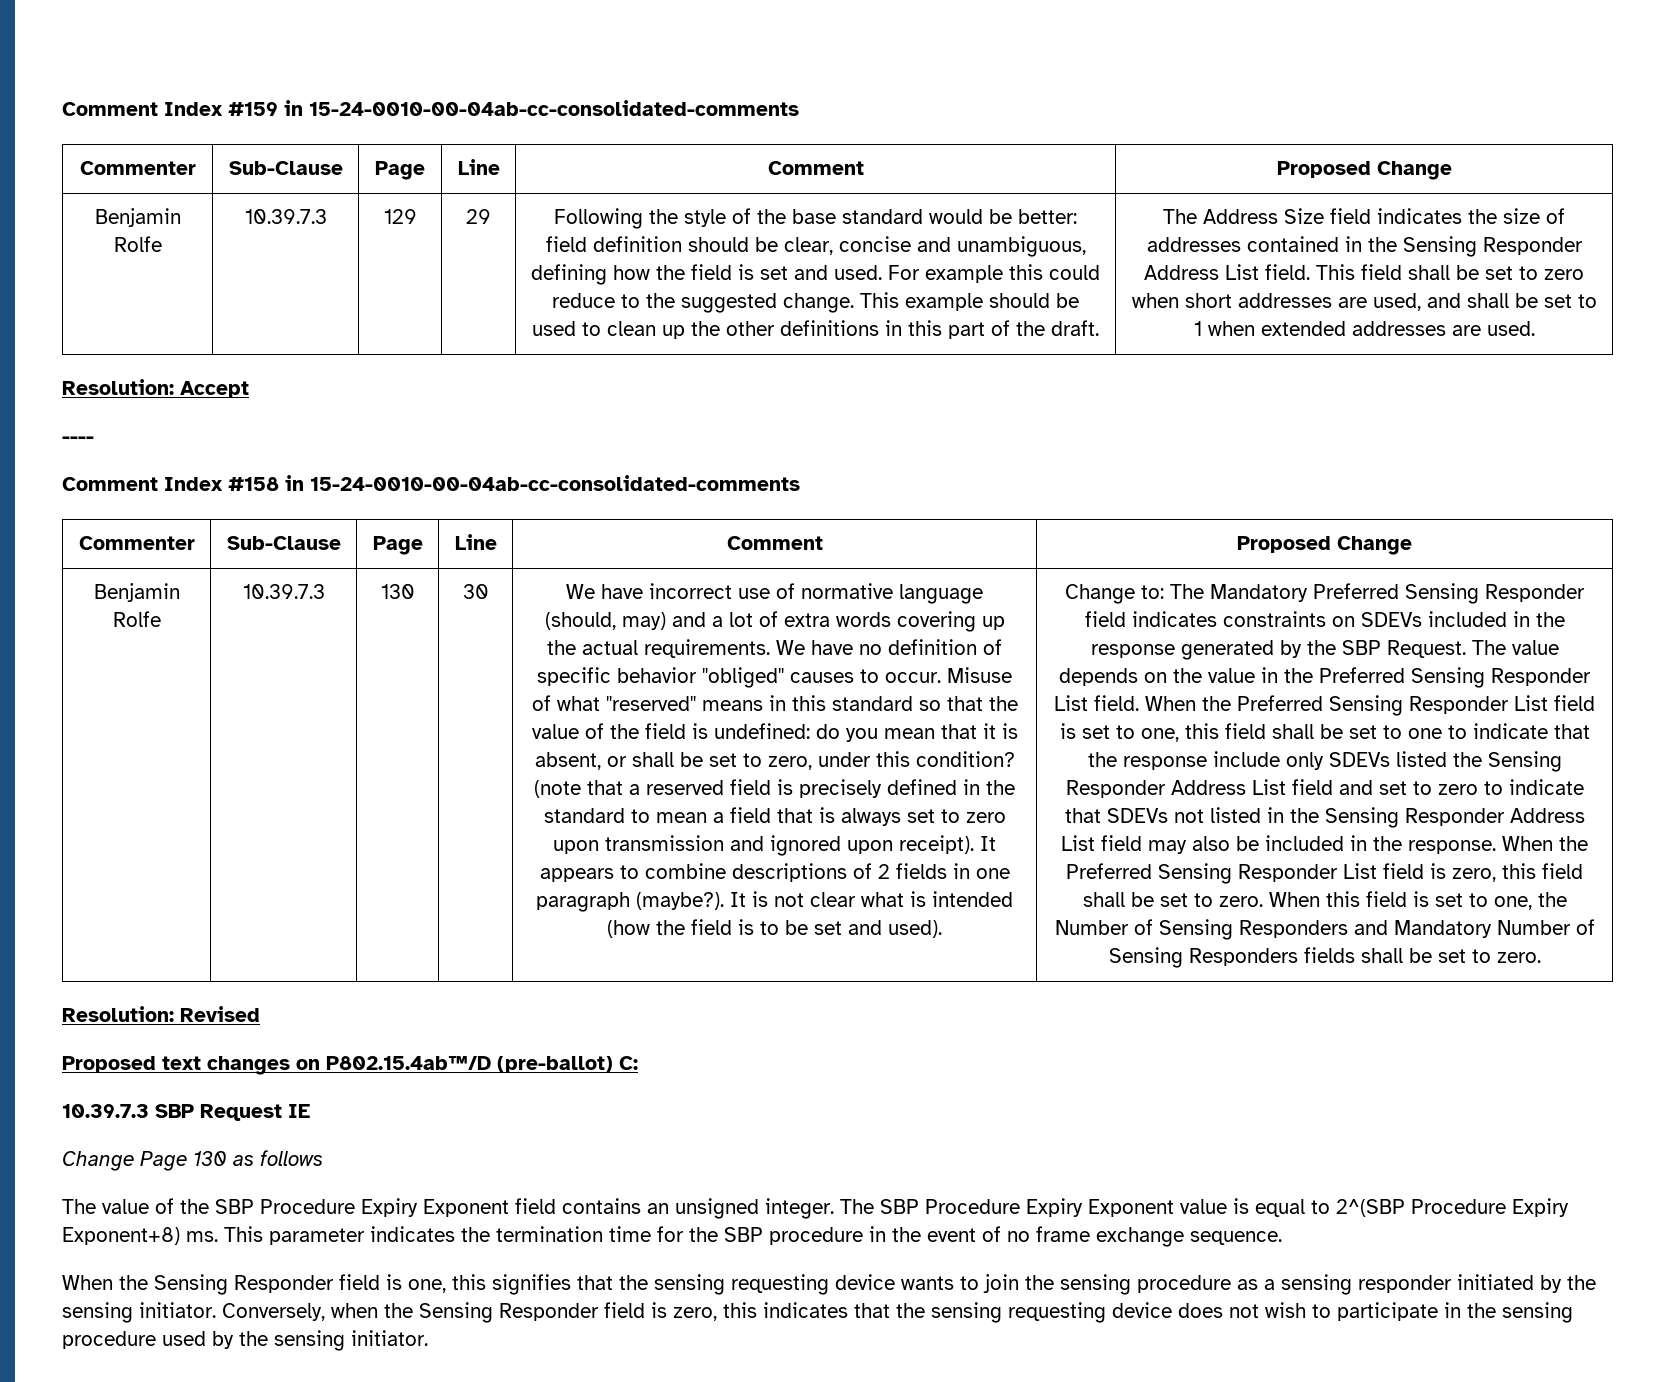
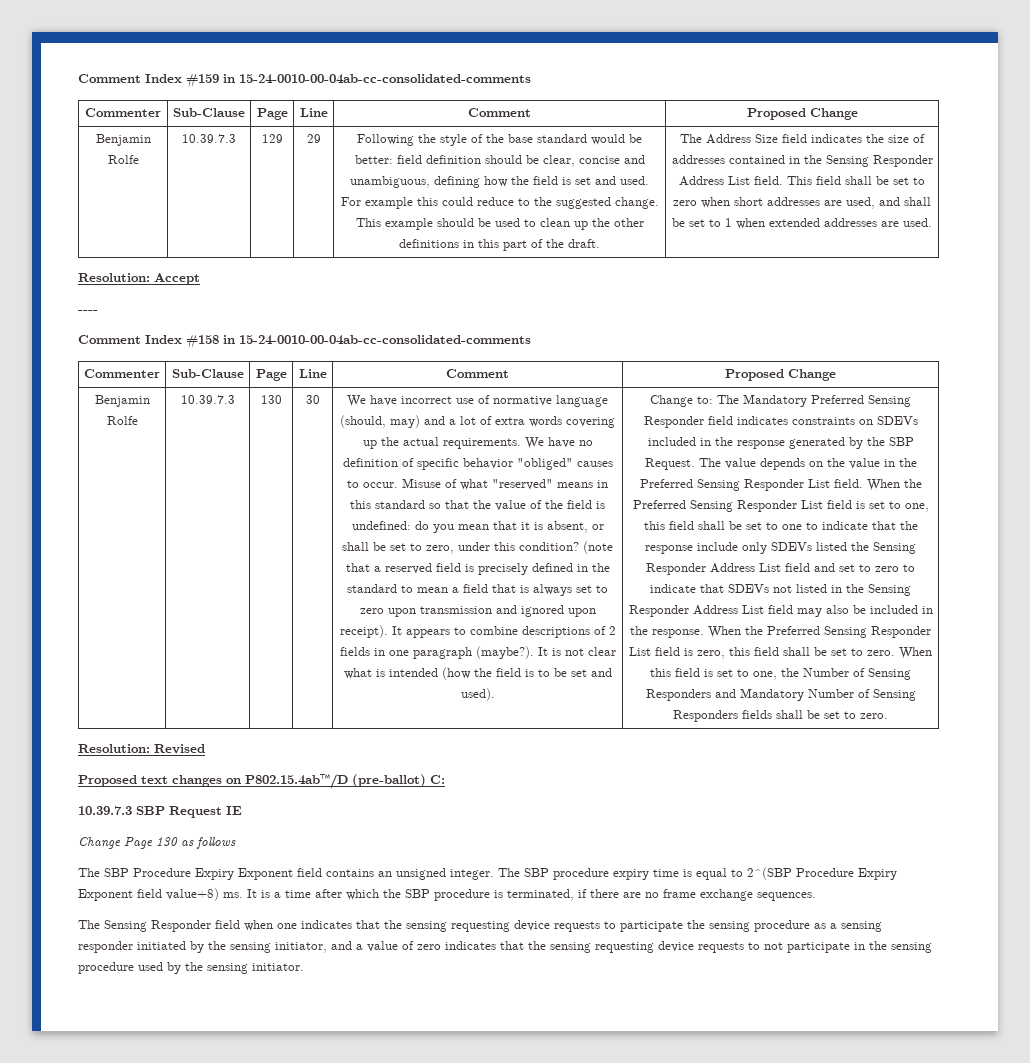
[102,1198,209,1214] value of the -> (100, 872) none
[925,1198,1227,1217] Procedure Expiry Exponent value -> [553,868,679,880] procedure expiry time
[62,1226,1282,1247] [62,1274,1019,1295] Exponent+8) ms. This parameter indicates the termination time for the SBP procedure in the event of no frame exchange sequence. // When the Sensing Responder field is one, this signifies that the sensing requesting device wants to join -> [78,888,816,901] [78,920,683,932] Exponent field value+8) ms. It is a time after which the SBP procedure is terminated, if there are no frame exchange sequences. // The Sensing Responder field when one indicates that the sensing requesting device requests to participate
[139,1302,1331,1323] initiator. Conversely, when the Sensing Responder field is zero, this indicates that the sensing requesting device does not wish to -> [275,941,783,953] initiator, and a value of zero indicates that the sensing requesting device requests to not

